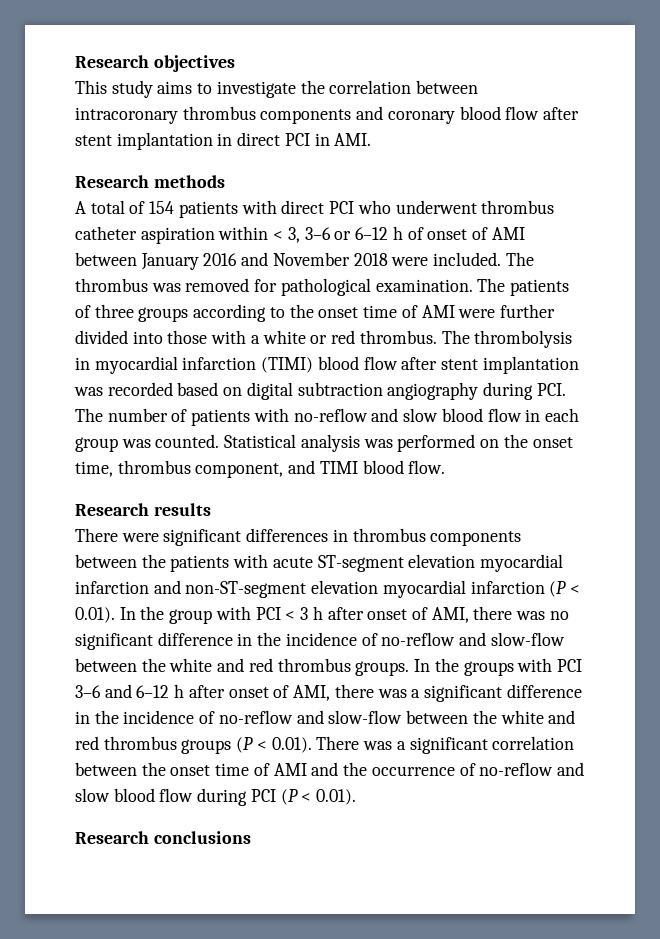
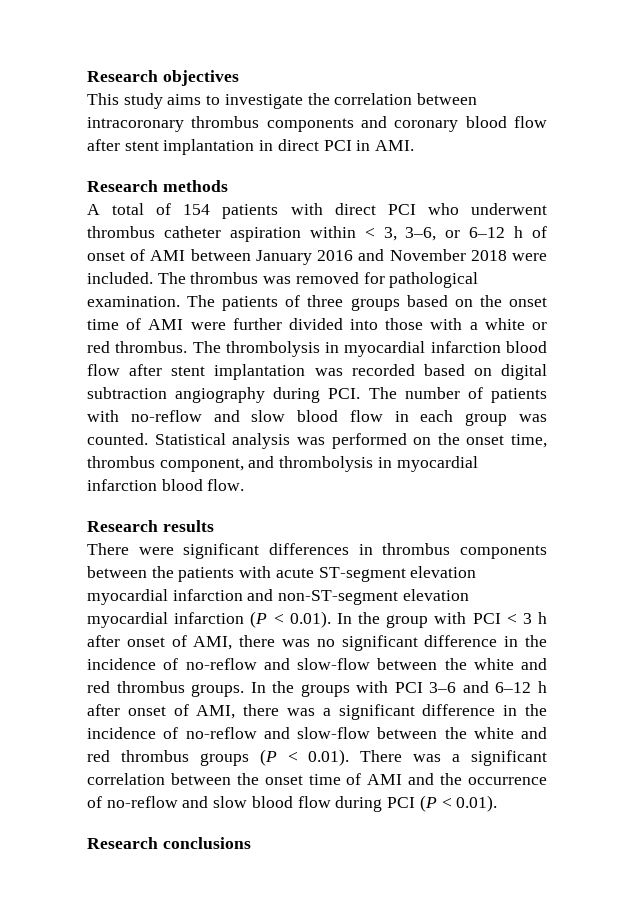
[304,227,331,240] 3–6 -> [405,227,437,241] 3–6,
[193,304,285,322] according to -> [406,295,473,307] based on
[261,357,314,373] (TIMI) -> (501, 347) none
[319,461,358,474] TIMI -> [279,456,478,472] [87,479,157,491] thrombolysis in myocardial infarction

